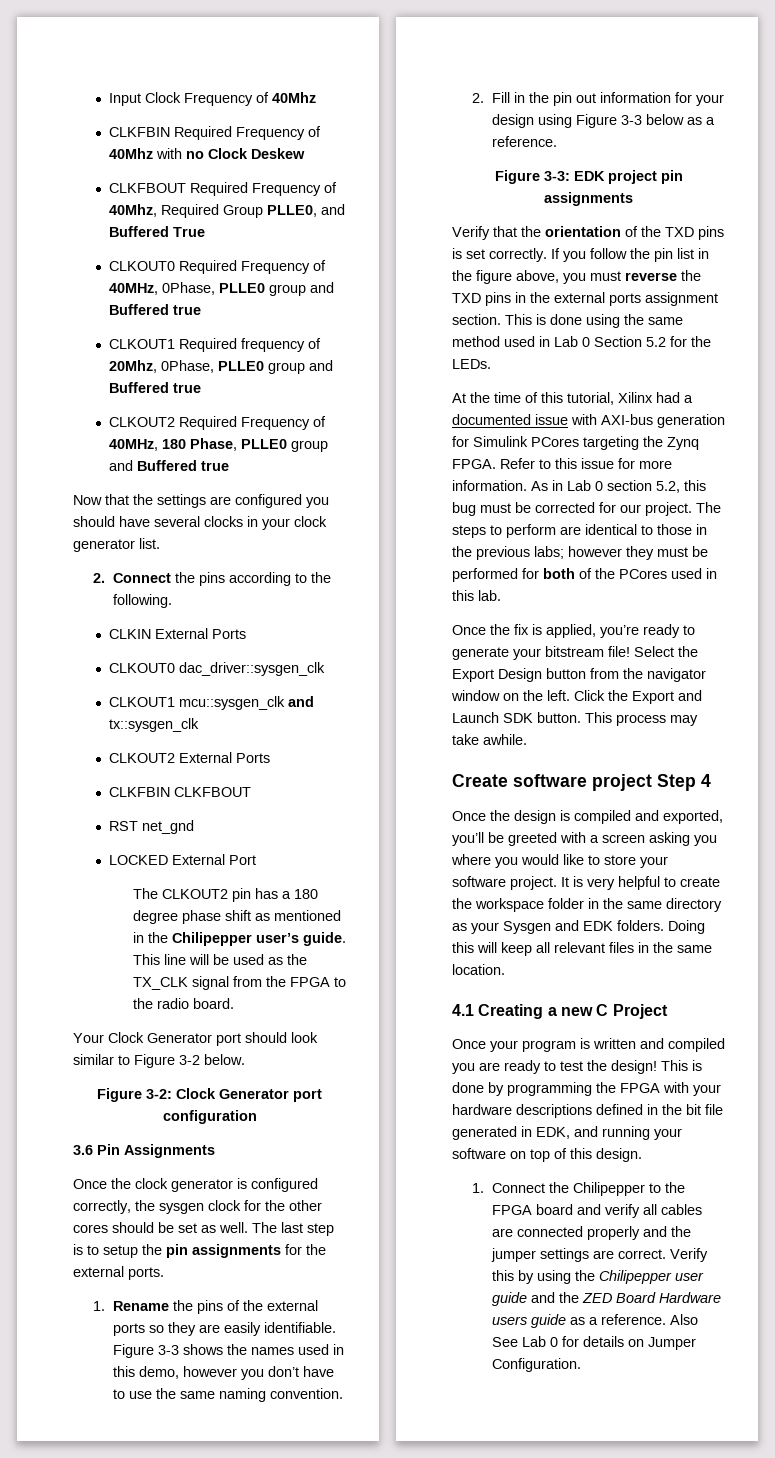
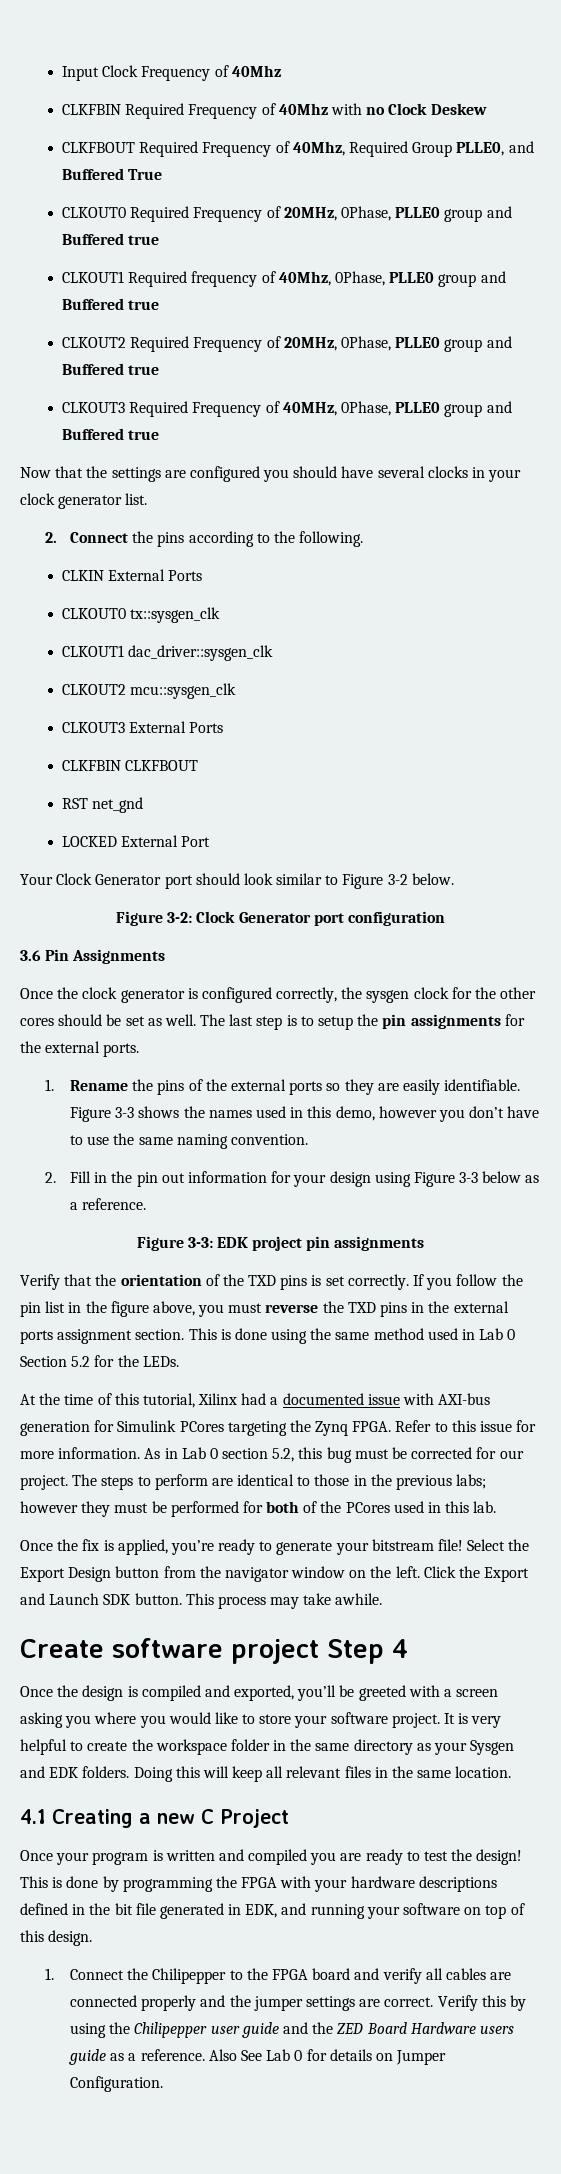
[108,283,158,295] 40MHz, -> [283,207,337,221] 20MHz,
[108,360,157,373] 20Mhz, -> [278,271,331,286] 40Mhz,
[108,438,237,451] 40MHz, 180 Phase, -> [283,336,512,352] [62,363,160,375] [62,401,391,417] 20MHz, 0Phase, PLLE0 group and Buffered true // CLKOUT3 Required Frequency of 40MHz, 0Phase,
(175, 668) none -> [130,607,221,623] [62,645,125,657] tx::sysgen_clk // CLKOUT1
[108,697,175,707] CLKOUT1 -> [62,684,127,695] CLKOUT2
[287,696,314,707] [108,718,199,732] [108,753,175,763] and tx::sysgen_clk // CLKOUT2 -> [62,722,126,733] // CLKOUT3
[132,888,318,902] [132,910,341,924] [132,932,346,946] [132,954,307,965] [132,976,346,990] [132,998,234,1009] // The CLKOUT2 pin has a 180 degree phase shift as mentioned in the Chilipepper user’s guide. This line will be used as the TX_CLK signal from the FPGA to the radio board. -> (211, 841) none

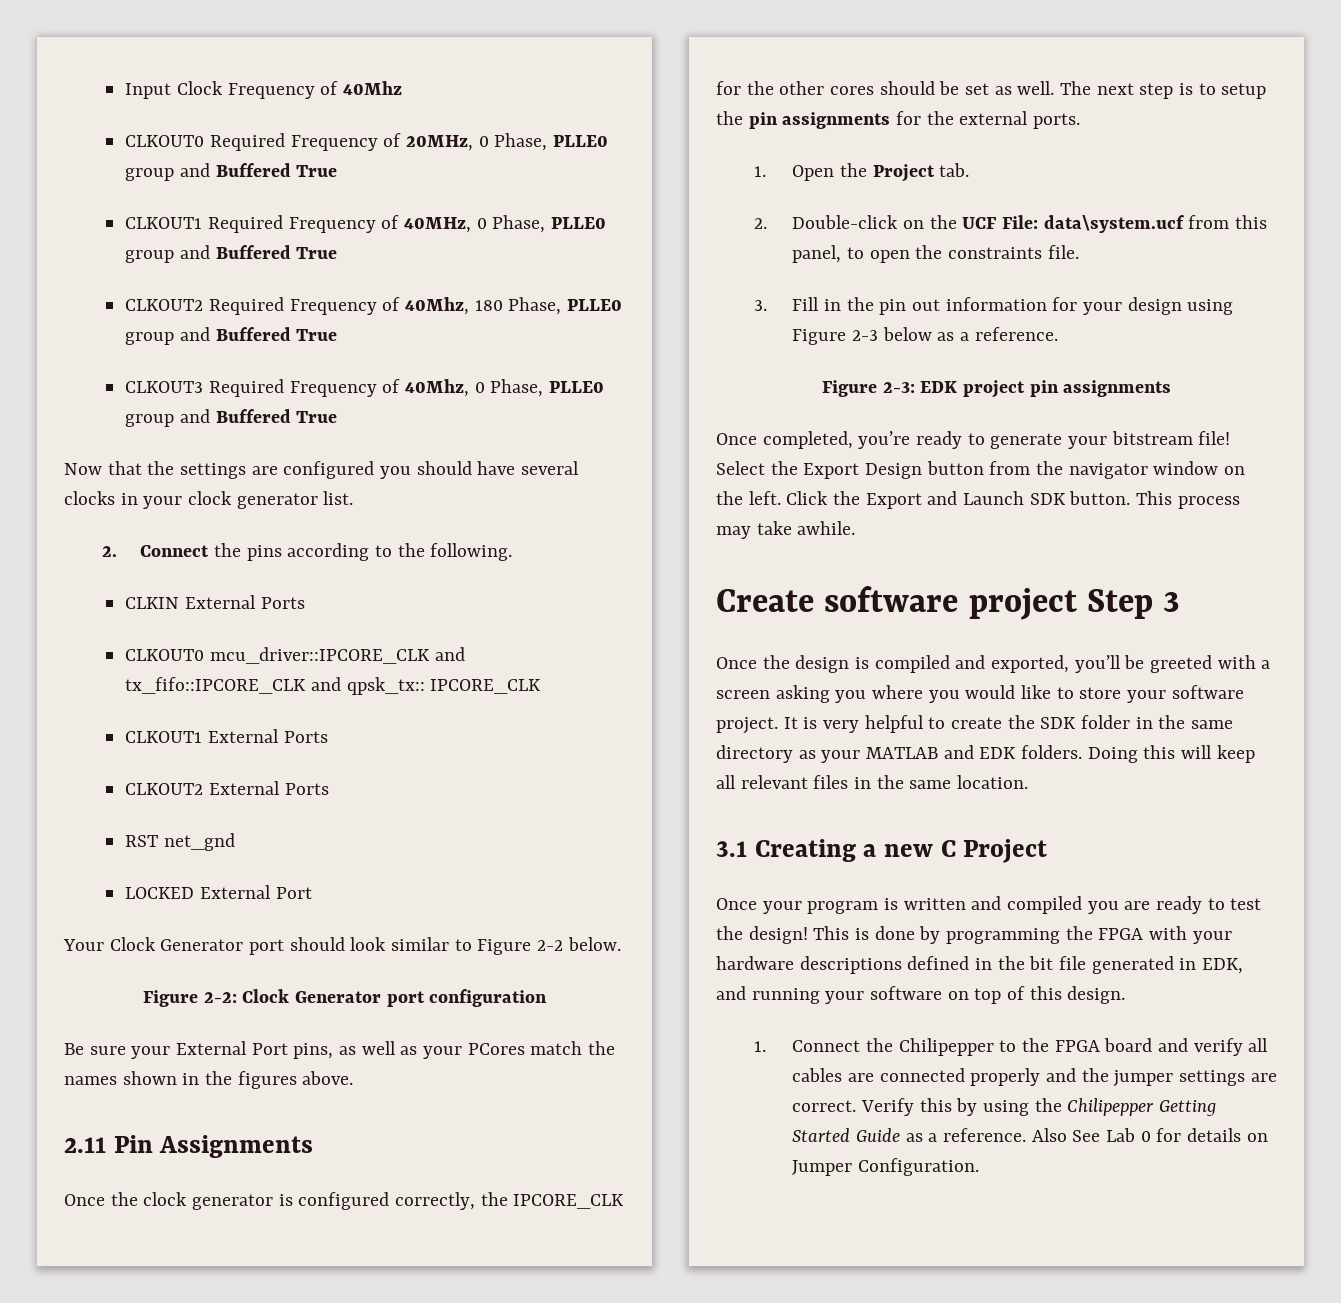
[62,103,487,119] [62,141,534,157] [62,168,163,180] // CLKFBIN Required Frequency of 40Mhz with no Clock Deskew // CLKFBOUT Required Frequency of 40Mhz, Required Group PLLE0, and Buffered True -> (402, 88) none
[340,206,512,222] [62,233,160,245] 0Phase, PLLE0 group and Buffered true -> [478,133,608,151] [125,163,338,181] 0 Phase, PLLE0 group and Buffered True
[191,271,506,287] [62,298,160,310] frequency of 40Mhz, 0Phase, PLLE0 group and Buffered true -> [288,215,606,233] [125,245,338,263] Frequency of 40MHz, 0 Phase, PLLE0 group and Buffered True
[283,336,512,352] [62,363,160,375] 20MHz, 0Phase, PLLE0 group and Buffered true -> [404,297,622,315] [125,327,338,345] 40Mhz, 180 Phase, PLLE0 group and Buffered True
[282,401,512,417] [62,428,160,440] 40MHz, 0Phase, PLLE0 group and Buffered true -> [404,379,604,397] [125,409,338,427] 40Mhz, 0 Phase, PLLE0 group and Buffered True
[130,607,221,623] [62,645,274,661] [62,683,237,699] [62,721,224,733] [62,760,199,771] tx::sysgen_clk // CLKOUT1 dac_driver::sysgen_clk // CLKOUT2 mcu::sysgen_clk // CLKOUT3 External Ports // CLKFBIN CLKFBOUT -> [209,647,465,664] [125,677,542,695] [125,729,328,743] [125,781,329,795] mcu_driver::IPCORE_CLK and tx_fifo::IPCORE_CLK and qpsk_tx:: IPCORE_CLK // CLKOUT1 External Ports // CLKOUT2 External Ports
[387,874,408,885] 3-2 -> [537,940,564,951] 2-2
[167,912,193,923] 3-2: -> [203,992,237,1003] 2-2:
[20,950,41,961] 3.6 -> [64,1041,616,1059] [64,1071,354,1089] [64,1137,106,1153] Be sure your External Port pins, as well as your PCores match the names shown in the figures above. // 2.11
[366,987,449,1003] sysgen clock -> [513,1194,625,1209] IPCORE_CLK
[229,1014,254,1026] last -> [1096,83,1134,95] next
[70,1079,521,1095] [70,1106,540,1122] [70,1133,308,1149] [45,1172,57,1183] Rename the pins of the external ports so they are easily identifiable. Figure 3-3 shows the names used in this demo, however you don’t have to use the same naming convention. // 2. -> [792,163,970,182] [754,215,1267,233] [792,245,1079,263] [754,300,768,311] Open the Project tab. // 2. Double-click on the UCF File: data\system.ucf from this panel, to open the constraints file. // 3.
[459,1172,479,1183] 3-3 -> [851,330,878,341] 2-3
[187,1237,213,1248] 3-3: -> [882,382,915,393] 2-3:
[20,1274,523,1290] [20,1301,509,1317] [20,1328,516,1344] [20,1355,179,1367] [20,1393,491,1408] [20,1420,537,1436] [20,1447,524,1463] [20,1474,487,1490] [20,1501,497,1517] [20,1539,168,1555] Verify that the orientation of the TXD pins is set correctly. If you follow the pin list in the figure above, you must reverse the TXD pins in the external ports assignment section. This is done using the same method used in Lab 0 Section 5.2 for the LEDs. // At the time of this tutorial, Xilinx had a documented issue with AXI-bus generation for Simulink PCores targeting the Zynq FPGA. Refer to this issue for more information. As in Lab 0 section 5.2, this bug must be corrected for our project. The steps to perform are identical to those in the previous labs; however they must be performed for both of the PCores used in this lab. // Once the fix is applied, -> [716,431,853,449] Once completed,
[392,1639,408,1658] 4 -> [1163,592,1180,612] 3
[155,1739,227,1755] workspace -> [1040,717,1077,729] SDK
[470,1740,515,1755] Sysgen -> [866,747,939,759] MATLAB
[20,1809,46,1824] 4.1 -> [716,841,747,857] 3.1
[210,2022,514,2038] [69,2049,107,2065] user guide and the ZED Board Hardware users guide -> [1158,1100,1216,1116] [792,1128,900,1142] Getting Started Guide

